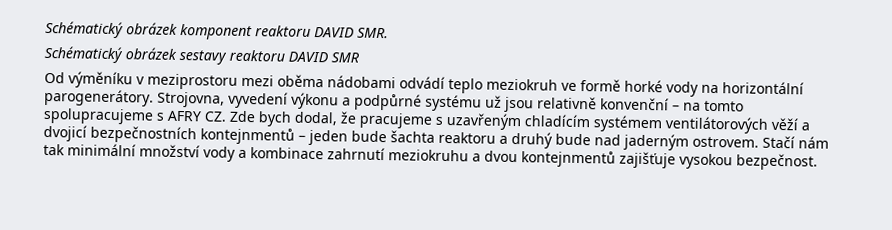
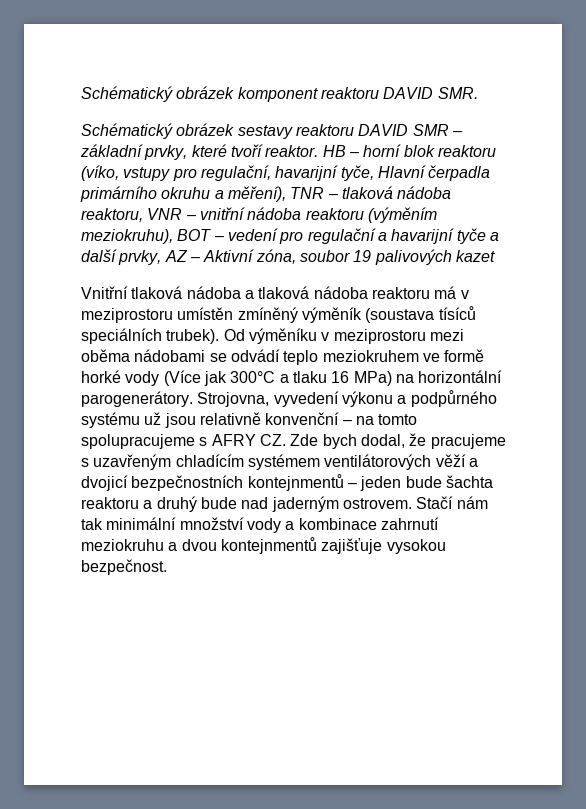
(359, 57) // -> [451,131,462,136] [80,144,496,160] [81,165,491,181] [80,186,452,202] [81,207,437,223] [81,228,499,244] [81,249,495,265] [81,286,469,299] [81,306,476,323] [81,328,220,344] – základní prvky, které tvoří reaktor. HB – horní blok reaktoru (víko, vstupy pro regulační, havarijní tyče, Hlavní čerpadla primárního okruhu a měření), TNR – tlaková nádoba reaktoru, VNR – vnitřní nádoba reaktoru (výměním meziokruhu), BOT – vedení pro regulační a havarijní tyče a další prvky, AZ – Aktivní zóna, soubor 19 palivových kazet // Vnitřní tlaková nádoba a tlaková nádoba reaktoru má v meziprostoru umístěn zmíněný výměník (soustava tísíců speciálních trubek).
(396, 82) none -> [209,353,227,362] se
[486,78,558,91] meziokruh -> [322,350,419,362] meziokruhem
(699, 89) none -> [163,370,392,386] (Více jak 300°C a tlaku 16 MPa)
[354,93,422,111] podpůrné -> [410,390,497,407] podpůrného

